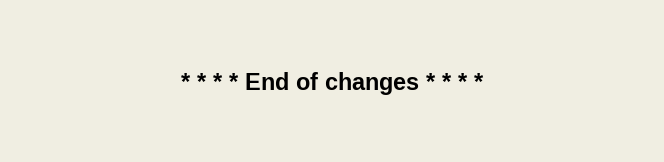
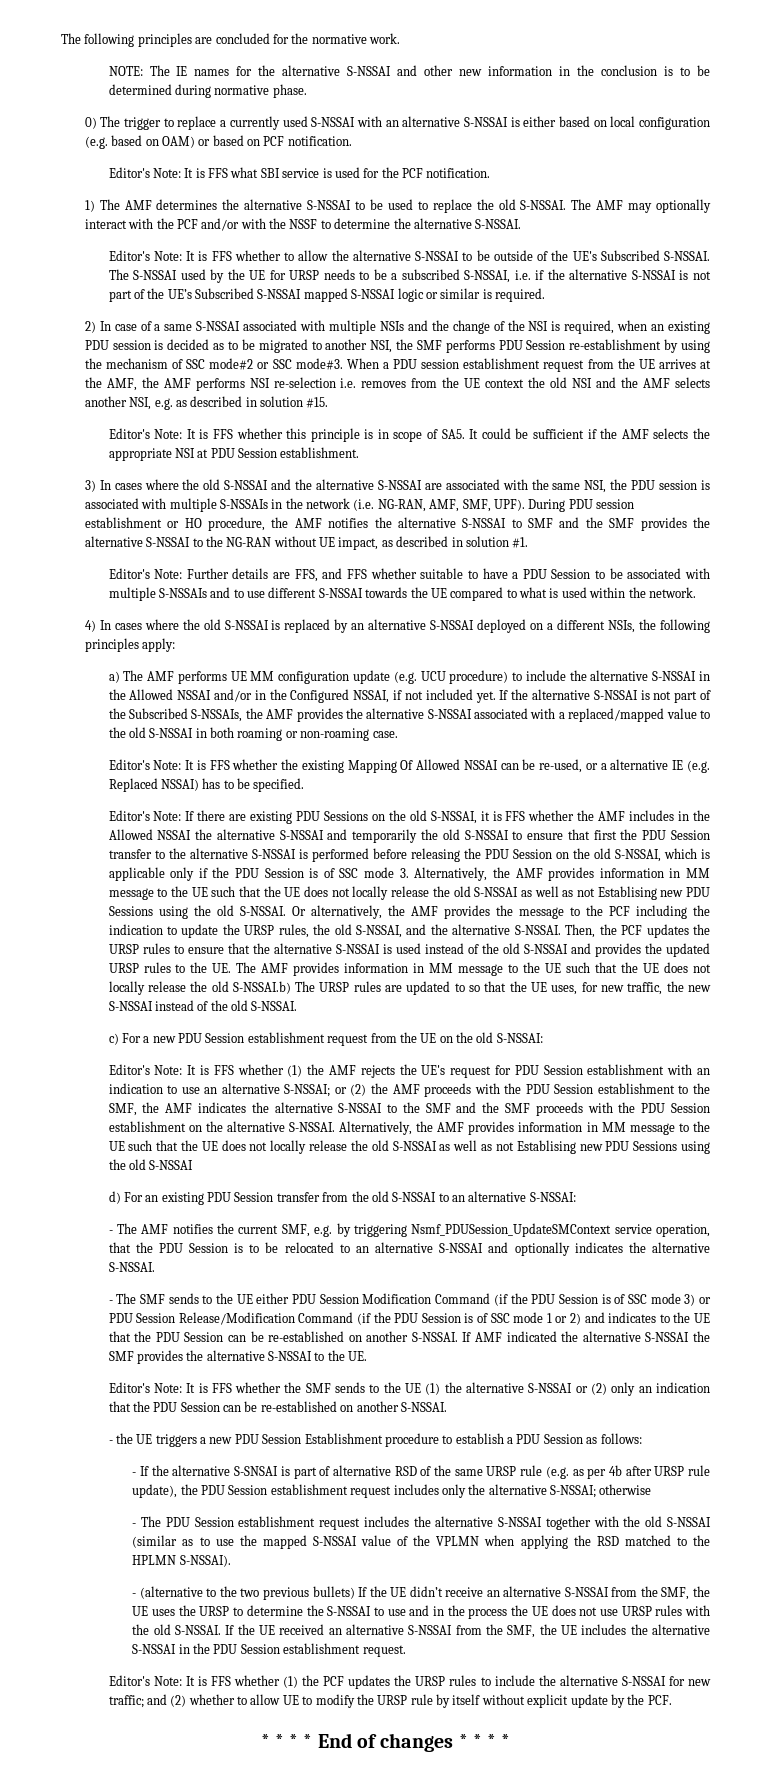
(181, 81) none -> [61,33,400,47] [108,65,710,76] [108,84,307,98] [84,116,710,130] [84,135,352,149] [108,167,491,178] [84,199,712,213] [84,218,522,231] [108,250,711,261] [108,269,712,283] [108,288,546,302] [84,320,711,334] [84,339,711,353] [84,358,711,372] [84,377,710,391] [84,396,329,410] [108,428,711,442] [108,447,360,461] [84,479,711,493] [84,498,635,512] [84,517,710,531] [84,536,529,550] [108,568,710,582] [108,587,696,601] [84,619,710,633] [84,638,176,652] [108,670,710,684] [108,689,711,703] [108,708,711,722] [108,727,398,741] [108,759,710,773] [108,778,305,792] [108,810,710,824] [108,829,710,843] [108,848,711,862] [108,867,710,881] [108,886,711,900] [108,905,711,919] [108,924,711,938] [108,943,710,957] [108,962,712,976] [108,981,711,995] [108,1000,298,1011] [108,1032,543,1046] [108,1064,711,1078] [108,1083,711,1097] [108,1102,711,1116] [108,1121,710,1135] [108,1140,710,1154] [108,1159,194,1170] [108,1191,576,1205] [108,1223,710,1237] [108,1242,710,1256] [108,1262,155,1272] [108,1293,712,1306] [108,1312,711,1325] [108,1331,711,1342] [108,1350,368,1364] [108,1382,710,1396] [108,1401,447,1412] [108,1433,642,1447] [132,1465,711,1479] [132,1484,652,1498] [132,1516,711,1530] [132,1535,710,1549] [132,1555,231,1567] [132,1586,711,1600] [132,1605,711,1619] [132,1624,710,1638] [132,1643,406,1657] [108,1675,711,1689] [108,1694,672,1708] The following principles are concluded for the normative work. // NOTE: The IE names for the alternative S-NSSAI and other new information in the conclusion is to be determined during normative phase. // 0) The trigger to replace a currently used S-NSSAI with an alternative S-NSSAI is either based on local configuration (e.g. based on OAM) or based on PCF notification. // Editor's Note: It is FFS what SBI service is used for the PCF notification. // 1) The AMF determines the alternative S-NSSAI to be used to replace the old S-NSSAI. The AMF may optionally interact with the PCF and/or with the NSSF to determine the alternative S-NSSAI. // Editor's Note: It is FFS whether to allow the alternative S-NSSAI to be outside of the UE's Subscribed S-NSSAI. The S-NSSAI used by the UE for URSP needs to be a subscribed S-NSSAI, i.e. if the alternative S-NSSAI is not part of the UE’s Subscribed S-NSSAI mapped S-NSSAI logic or similar is required. // 2) In case of a same S-NSSAI associated with multiple NSIs and the change of the NSI is required, when an existing PDU session is decided as to be migrated to another NSI, the SMF performs PDU Session re-establishment by using the mechanism of SSC mode#2 or SSC mode#3. When a PDU session establishment request from the UE arrives at the AMF, the AMF performs NSI re-selection i.e. removes from the UE context the old NSI and the AMF selects another NSI, e.g. as described in solution #15. // Editor's Note: It is FFS whether this principle is in scope of SA5. It could be sufficient if the AMF selects the appropriate NSI at PDU Session establishment. // 3) In cases where the old S-NSSAI and the alternative S-NSSAI are associated with the same NSI, the PDU session is associated with multiple S-NSSAIs in the network (i.e. NG-RAN, AMF, SMF, UPF). During PDU session establishment or HO procedure, the AMF notifies the alternative S-NSSAI to SMF and the SMF provides the alternative S-NSSAI to the NG-RAN without UE impact, as described in solution #1. // Editor's Note: Further details are FFS, and FFS whether suitable to have a PDU Session to be associated with multiple S-NSSAIs and to use different S-NSSAI towards the UE compared to what is used within the network. // 4) In cases where the old S-NSSAI is replaced by an alternative S-NSSAI deployed on a different NSIs, the following principles apply: // a) The AMF performs UE MM configuration update (e.g. UCU procedure) to include the alternative S-NSSAI in the Allowed NSSAI and/or in the Configured NSSAI, if not included yet. If the alternative S-NSSAI is not part of the Subscribed S-NSSAIs, the AMF provides the alternative S-NSSAI associated with a replaced/mapped value to the old S-NSSAI in both roaming or non-roaming case. // Editor's Note: It is FFS whether the existing Mapping Of Allowed NSSAI can be re-used, or a alternative IE (e.g. Replaced NSSAI) has to be specified. // Editor's Note: If there are existing PDU Sessions on the old S-NSSAI, it is FFS whether the AMF includes in the Allowed NSSAI the alternative S-NSSAI and temporarily the old S-NSSAI to ensure that first the PDU Session transfer to the alternative S-NSSAI is performed before releasing the PDU Session on the old S-NSSAI, which is applicable only if the PDU Session is of SSC mode 3. Alternatively, the AMF provides information in MM message to the UE such that the UE does not locally release the old S-NSSAI as well as not Establising new PDU Sessions using the old S-NSSAI. Or alternatively, the AMF provides the message to the PCF including the indication to update the URSP rules, the old S-NSSAI, and the alternative S-NSSAI. Then, the PCF updates the URSP rules to ensure that the alternative S-NSSAI is used instead of the old S-NSSAI and provides the updated URSP rules to the UE. The AMF provides information in MM message to the UE such that the UE does not locally release the old S-NSSAI.b) The URSP rules are updated to so that the UE uses, for new traffic, the new S-NSSAI instead of the old S-NSSAI. // c) For a new PDU Session establishment request from the UE on the old S-NSSAI: // Editor's Note: It is FFS whether (1) the AMF rejects the UE's request for PDU Session establishment with an indication to use an alternative S-NSSAI; or (2) the AMF proceeds with the PDU Session establishment to the SMF, the AMF indicates the alternative S-NSSAI to the SMF and the SMF proceeds with the PDU Session establishment on the alternative S-NSSAI. Alternatively, the AMF provides information in MM message to the UE such that the UE does not locally release the old S-NSSAI as well as not Establising new PDU Sessions using the old S-NSSAI // d) For an existing PDU Session transfer from the old S-NSSAI to an alternative S-NSSAI: // - The AMF notifies the current SMF, e.g. by triggering Nsmf_PDUSession_UpdateSMContext service operation, that the PDU Session is to be relocated to an alternative S-NSSAI and optionally indicates the alternative S-NSSAI. // - The SMF sends to the UE either PDU Session Modification Command (if the PDU Session is of SSC mode 3) or PDU Session Release/Modification Command (if the PDU Session is of SSC mode 1 or 2) and indicates to the UE that the PDU Session can be re-established on another S-NSSAI. If AMF indicated the alternative S-NSSAI the SMF provides the alternative S-NSSAI to the UE. // Editor's Note: It is FFS whether the SMF sends to the UE (1) the alternative S-NSSAI or (2) only an indication that the PDU Session can be re-established on another S-NSSAI. // - the UE triggers a new PDU Session Establishment procedure to establish a PDU Session as follows: // - If the alternative S-SNSAI is part of alternative RSD of the same URSP rule (e.g. as per 4b after URSP rule update), the PDU Session establishment request includes only the alternative S-NSSAI; otherwise // - The PDU Session establishment request includes the alternative S-NSSAI together with the old S-NSSAI (similar as to use the mapped S-NSSAI value of the VPLMN when applying the RSD matched to the HPLMN S-NSSAI). // - (alternative to the two previous bullets) If the UE didn’t receive an alternative S-NSSAI from the SMF, the UE uses the URSP to determine the S-NSSAI to use and in the process the UE does not use URSP rules with the old S-NSSAI. If the UE received an alternative S-NSSAI from the SMF, the UE includes the alternative S-NSSAI in the PDU Session establishment request. // Editor's Note: It is FFS whether (1) the PCF updates the URSP rules to include the alternative S-NSSAI for new traffic; and (2) whether to allow UE to modify the URSP rule by itself without explicit update by the PCF. //

